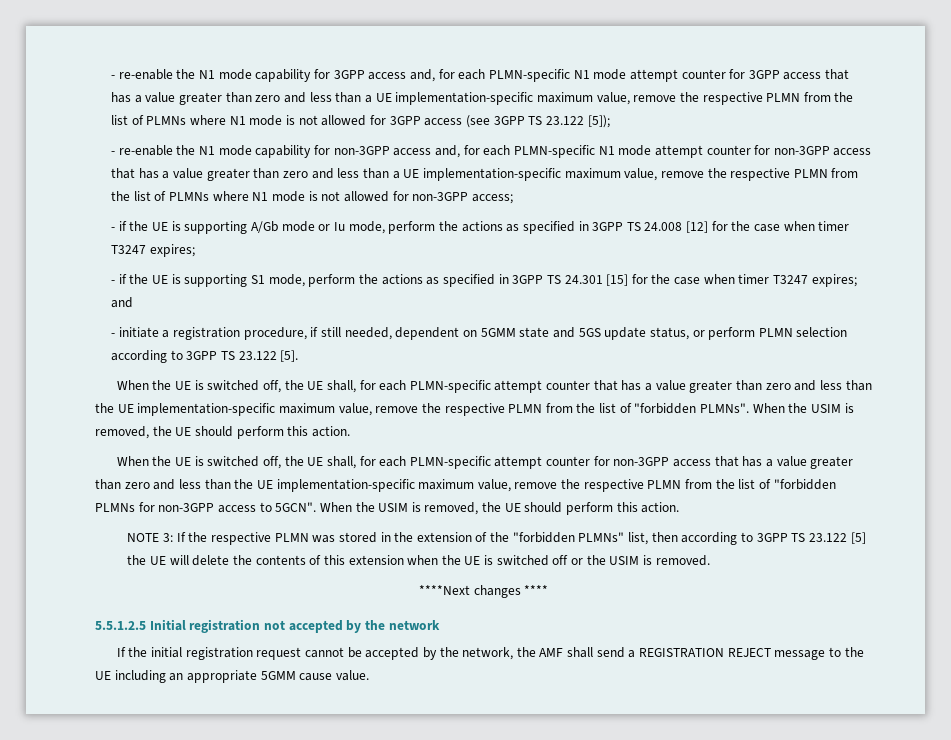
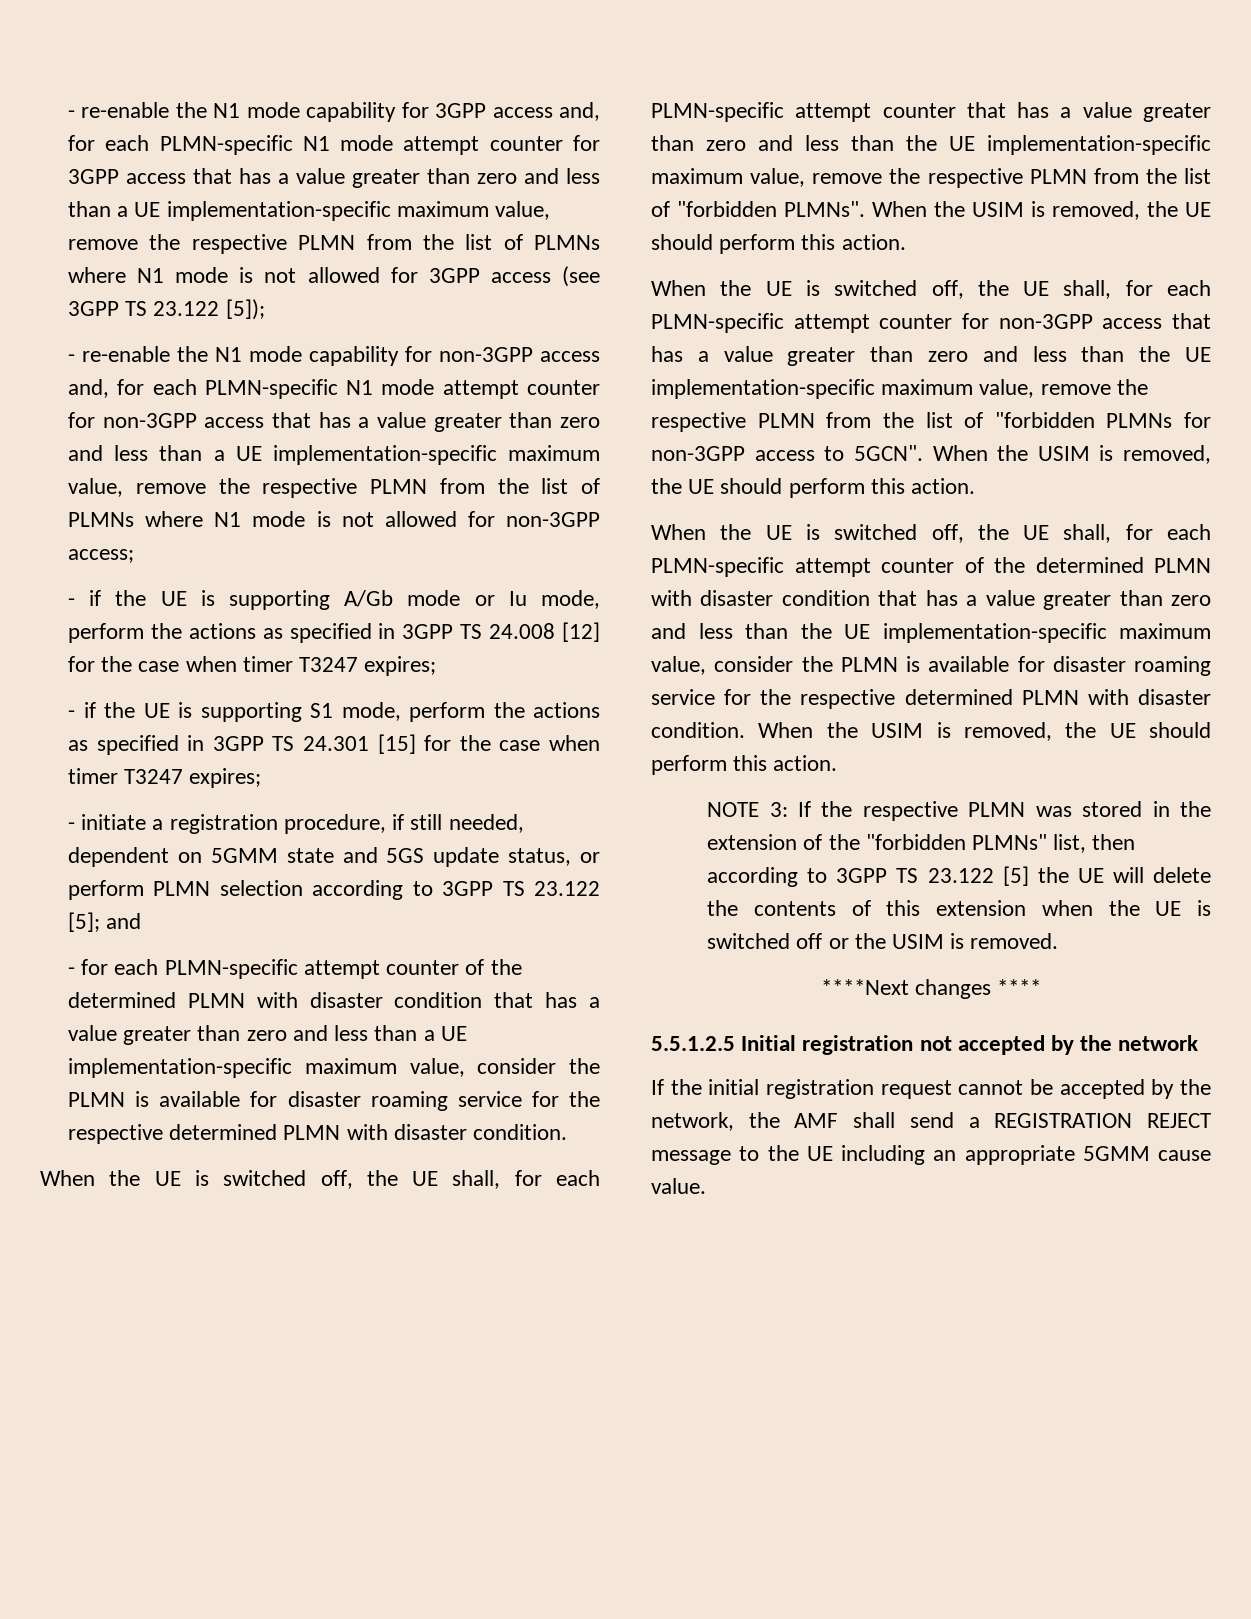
[111,297,134,308] and -> (262, 778) none
[280,350,299,362] [5]. -> [68,912,142,932] [68,959,522,979] [68,992,600,1008] [68,1025,467,1045] [68,1058,600,1078] [68,1091,600,1111] [68,1124,568,1144] [5]; and // - for each PLMN-specific attempt counter of the determined PLMN with disaster condition that has a value greater than zero and less than a UE implementation-specific maximum value, consider the PLMN is available for disaster roaming service for the respective determined PLMN with disaster condition.
(680, 507) none -> [651,524,1211,543] [651,557,1211,577] [651,590,1211,610] [651,623,1211,643] [651,656,1211,676] [651,689,1211,709] [651,722,1211,741] [651,755,838,775] // When the UE is switched off, the UE shall, for each PLMN-specific attempt counter of the determined PLMN with disaster condition that has a value greater than zero and less than the UE implementation-specific maximum value, consider the PLMN is available for disaster roaming service for the respective determined PLMN with disaster condition. When the USIM is removed, the UE should perform this action.

